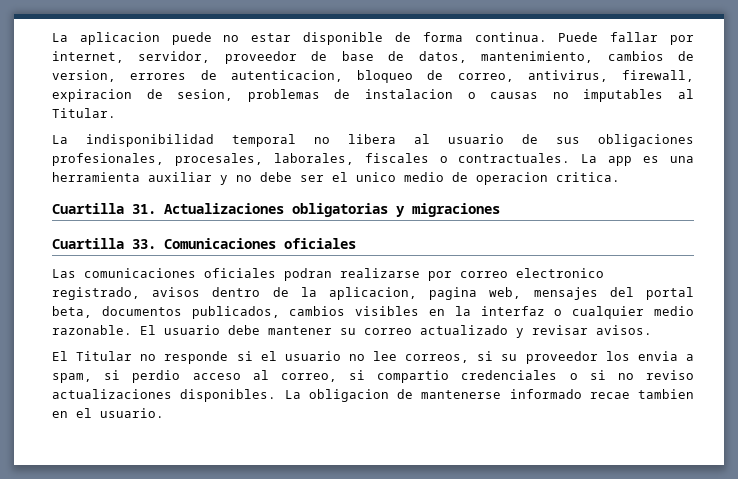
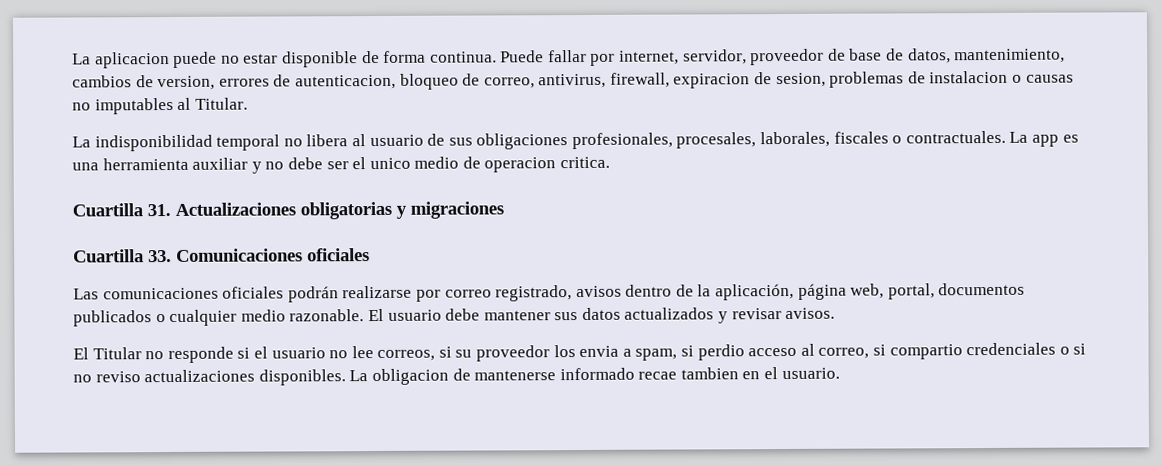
[284,268,332,281] podran -> [287,286,339,303] podrán
[516,268,604,278] electronico -> (492, 293) none
[328,287,694,300] [52,306,545,319] aplicacion, pagina web, mensajes del portal beta, documentos publicados, cambios visibles en la interfaz -> [715,282,1026,301] [73,310,152,327] aplicación, página web, portal, documentos publicados
[340,325,508,335] su correo actualizado -> [554,307,715,321] sus datos actualizados

